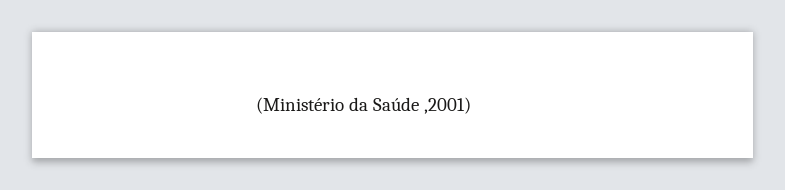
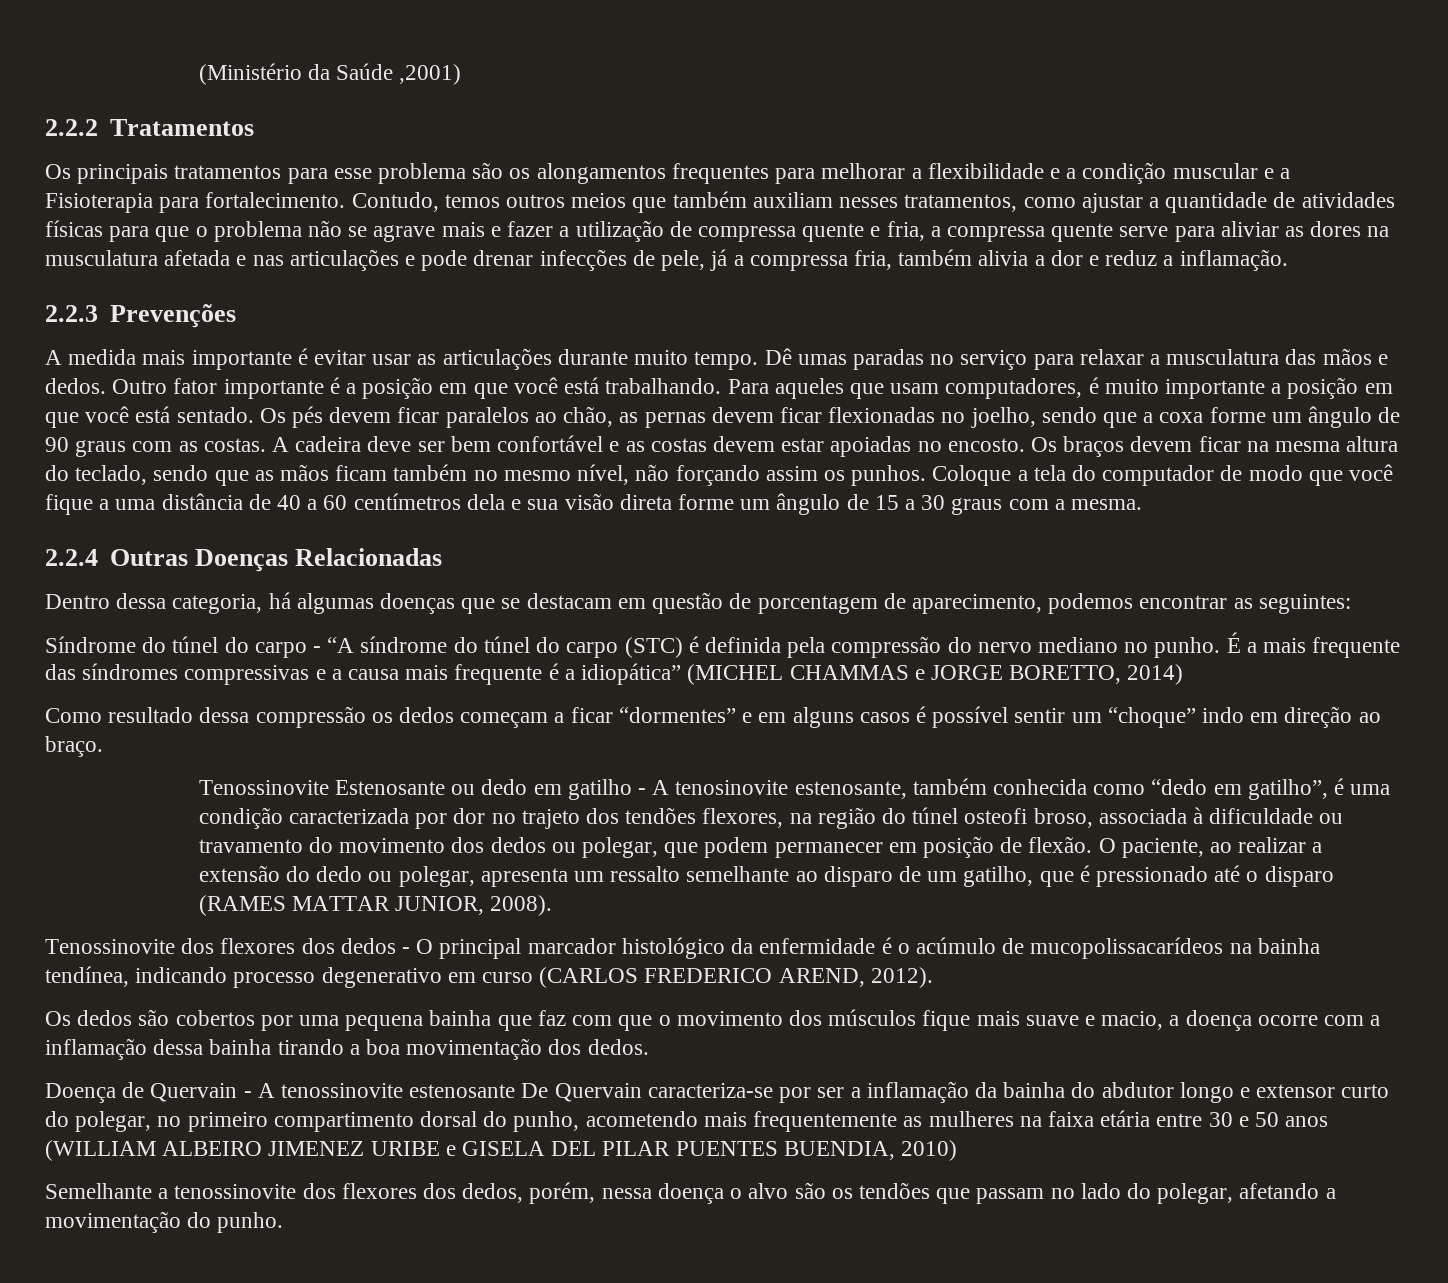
(472, 105) none -> [45,119,254,136] [45,162,1290,184] [45,191,1395,213] [45,220,1390,242] [45,249,1288,271] [45,304,236,328] [45,348,1388,370] [45,377,1393,399] [45,406,1401,428] [45,435,1399,457] [45,464,1394,486] [45,493,1143,515] [45,548,442,572] [45,592,1351,614] [45,632,1401,658] [45,663,1184,685] [45,706,1381,728] [45,736,103,757] [198,778,1391,800] [198,807,1344,829] [198,836,1323,858] [198,865,1334,887] [198,895,553,916] [45,937,1320,959] [45,966,933,988] [45,1009,1381,1031] [45,1038,649,1060] [45,1081,1390,1103] [45,1110,1329,1132] [45,1140,958,1161] [45,1182,1336,1204] [45,1211,284,1233] // 2.2.2 Tratamentos // Os principais tratamentos para esse problema são os alongamentos frequentes para melhorar a flexibilidade e a condição muscular e a Fisioterapia para fortalecimento. Contudo, temos outros meios que também auxiliam nesses tratamentos, como ajustar a quantidade de atividades físicas para que o problema não se agrave mais e fazer a utilização de compressa quente e fria, a compressa quente serve para aliviar as dores na musculatura afetada e nas articulações e pode drenar infecções de pele, já a compressa fria, também alivia a dor e reduz a inflamação. // 2.2.3 Prevenções // A medida mais importante é evitar usar as articulações durante muito tempo. Dê umas paradas no serviço para relaxar a musculatura das mãos e dedos. Outro fator importante é a posição em que você está trabalhando. Para aqueles que usam computadores, é muito importante a posição em que você está sentado. Os pés devem ficar paralelos ao chão, as pernas devem ficar flexionadas no joelho, sendo que a coxa forme um ângulo de 90 graus com as costas. A cadeira deve ser bem confortável e as costas devem estar apoiadas no encosto. Os braços devem ficar na mesma altura do teclado, sendo que as mãos ficam também no mesmo nível, não forçando assim os punhos. Coloque a tela do computador de modo que você fique a uma distância de 40 a 60 centímetros dela e sua visão direta forme um ângulo de 15 a 30 graus com a mesma. // 2.2.4 Outras Doenças Relacionadas // Dentro dessa categoria, há algumas doenças que se destacam em questão de porcentagem de aparecimento, podemos encontrar as seguintes: // Síndrome do túnel do carpo - “A síndrome do túnel do carpo (STC) é definida pela compressão do nervo mediano no punho. É a mais frequente das síndromes compressivas e a causa mais frequente é a idiopática” (MICHEL CHAMMAS e JORGE BORETTO, 2014) // Como resultado dessa compressão os dedos começam a ficar “dormentes” e em alguns casos é possível sentir um “choque” indo em direção ao braço. // Tenossinovite Estenosante ou dedo em gatilho - A tenosinovite estenosante, também conhecida como “dedo em gatilho”, é uma condição caracterizada por dor no trajeto dos tendões flexores, na região do túnel osteofi broso, associada à dificuldade ou travamento do movimento dos dedos ou polegar, que podem permanecer em posição de flexão. O paciente, ao realizar a extensão do dedo ou polegar, apresenta um ressalto semelhante ao disparo de um gatilho, que é pressionado até o disparo (RAMES MATTAR JUNIOR, 2008). // Tenossinovite dos flexores dos dedos - O principal marcador histológico da enfermidade é o acúmulo de mucopolissacarídeos na bainha tendínea, indicando processo degenerativo em curso (CARLOS FREDERICO AREND, 2012). // Os dedos são cobertos por uma pequena bainha que faz com que o movimento dos músculos fique mais suave e macio, a doença ocorre com a inflamação dessa bainha tirando a boa movimentação dos dedos. // Doença de Quervain - A tenossinovite estenosante De Quervain caracteriza-se por ser a inflamação da bainha do abdutor longo e extensor curto do polegar, no primeiro compartimento dorsal do punho, acometendo mais frequentemente as mulheres na faixa etária entre 30 e 50 anos (WILLIAM ALBEIRO JIMENEZ URIBE e GISELA DEL PILAR PUENTES BUENDIA, 2010) // Semelhante a tenossinovite dos flexores dos dedos, porém, nessa doença o alvo são os tendões que passam no lado do polegar, afetando a movimentação do punho.

